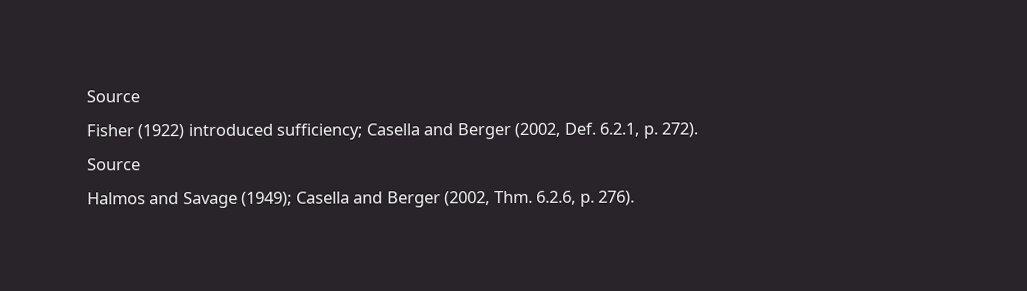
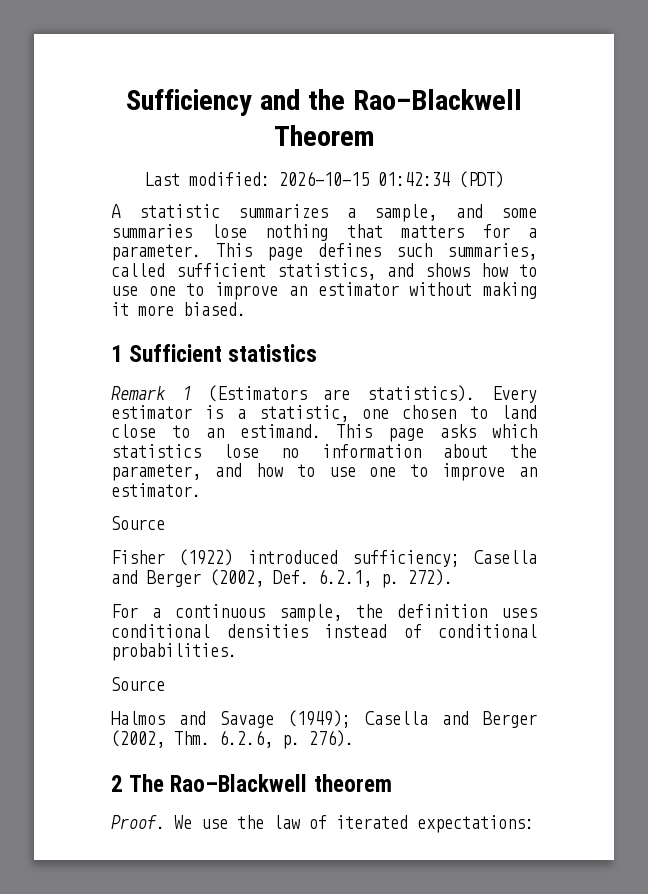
(86, 96) none -> [126,89,522,116] [273,125,375,146] [144,171,504,188] [111,204,537,222] [111,224,537,241] [111,243,537,261] [111,263,537,280] [111,282,537,300] [111,302,246,316] [111,344,318,362] [111,385,537,403] [111,405,537,422] [111,424,537,442] [111,444,537,458] [111,463,537,481] [111,483,201,497] Sufficiency and the Rao–Blackwell Theorem // Last modified: 2026-10-15 01:42:34 (PDT) // A statistic summarizes a sample, and some summaries lose nothing that matters for a parameter. This page defines such summaries, called sufficient statistics, and shows how to use one to improve an estimator without making it more biased. // 1 Sufficient statistics // Remark 1 (Estimators are statistics). Every estimator is a statistic, one chosen to land close to an estimand. This page asks which statistics lose no information about the parameter, and how to use one to improve an estimator. //
(699, 130) none -> [111,604,537,622] [111,624,537,638] [111,643,237,661] // For a continuous sample, the definition uses conditional densities instead of conditional probabilities.
(636, 198) none -> [111,774,392,792] [111,815,534,833] // 2 The Rao–Blackwell theorem // Proof. We use the law of iterated expectations:

